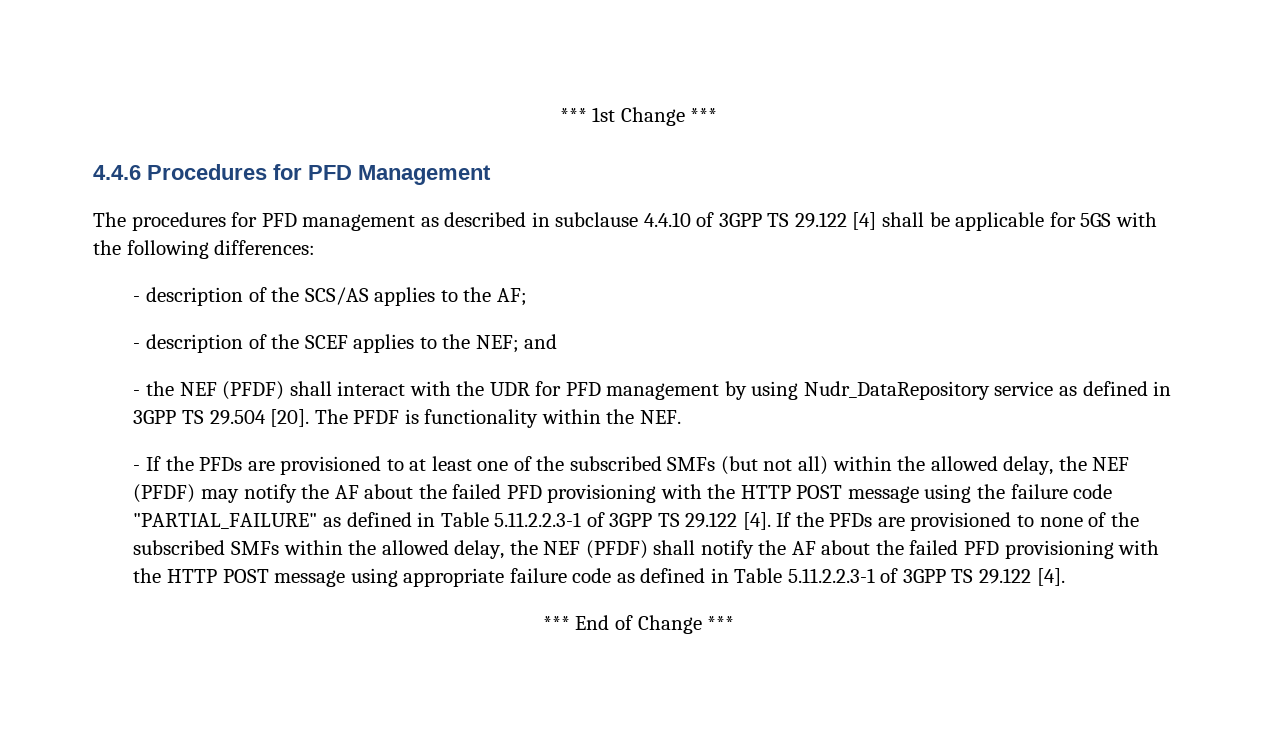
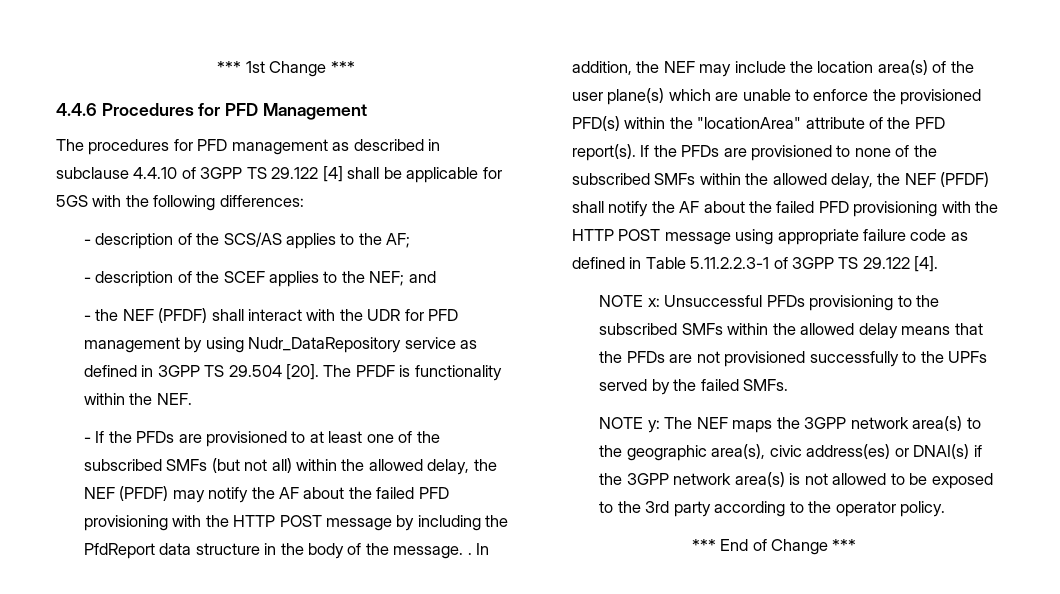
[924,484,1113,503] [133,512,771,530] using the failure code "PARTIAL_FAILURE" as defined in Table 5.11.2.2.3-1 of 3GPP TS 29.122 [4]. -> [396,515,509,531] [83,543,490,559] [571,60,974,77] [571,88,982,105] [571,116,945,131] [571,144,636,161] by including the PfdReport data structure in the body of the message. . In addition, the NEF may include the location area(s) of the user plane(s) which are unable to enforce the provisioned PFD(s) within the "locationArea" attribute of the PFD report(s).
(1065, 577) none -> [599,295,940,311] [599,323,983,339] [599,351,988,367] [599,379,789,395] [599,416,981,433] [599,444,982,461] [599,472,993,489] [599,501,946,517] // NOTE x: Unsuccessful PFDs provisioning to the subscribed SMFs within the allowed delay means that the PFDs are not provisioned successfully to the UPFs served by the failed SMFs. // NOTE y: The NEF maps the 3GPP network area(s) to the geographic area(s), civic address(es) or DNAI(s) if the 3GPP network area(s) is not allowed to be exposed to the 3rd party according to the operator policy.

